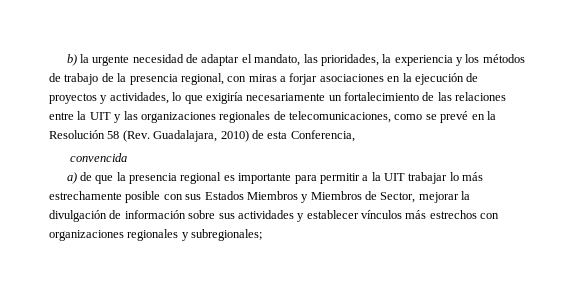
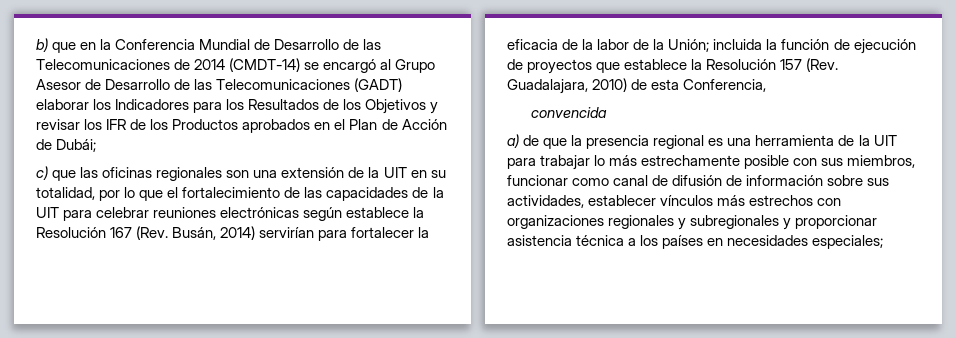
[79,54,525,66] [49,73,479,85] [49,92,507,104] [49,111,496,123] [49,130,120,139] la urgente necesidad de adaptar el mandato, las prioridades, la experiencia y los métodos de trabajo de la presencia regional, con miras a forjar asociaciones en la ejecución de proyectos y actividades, lo que exigiría necesariamente un fortalecimiento de las relaciones entre la UIT y las organizaciones regionales de telecomunicaciones, como se prevé en la Resolución 58 -> [52,39,382,53] [36,58,436,73] [36,78,403,92] [36,99,439,114] [36,119,447,133] [36,139,97,152] [36,166,446,181] [36,187,444,201] [36,207,425,221] [36,226,430,241] [507,39,916,54] [507,59,803,74] que en la Conferencia Mundial de Desarrollo de las Telecomunicaciones de 2014 (CMDT-14) se encargó al Grupo Asesor de Desarrollo de las Telecomunicaciones (GADT) elaborar los Indicadores para los Resultados de los Objetivos y revisar los IFR de los Productos aprobados en el Plan de Acción de Dubái; // c) que las oficinas regionales son una extensión de la UIT en su totalidad, por lo que el fortalecimiento de las capacidades de la UIT para celebrar reuniones electrónicas según establece la Resolución 167 (Rev. Busán, 2014) servirían para fortalecer la eficacia de la labor de la Unión; incluida la función de ejecución de proyectos que establece la Resolución 157
[238,172,406,184] importante para permitir a la UIT -> [727,135,897,146] [507,158,536,169] una herramienta de la UIT para
[204,191,471,203] [49,210,107,222] Estados Miembros y Miembros de Sector, mejorar la divulgación -> [847,155,916,168] [507,175,723,186] miembros, funcionar como canal de difusión
[237,210,305,222] actividades y -> [507,195,584,208] actividades,
[191,229,263,241] subregionales; -> [690,215,878,230] [507,235,884,249] subregionales y proporcionar asistencia técnica a los países en necesidades especiales;

